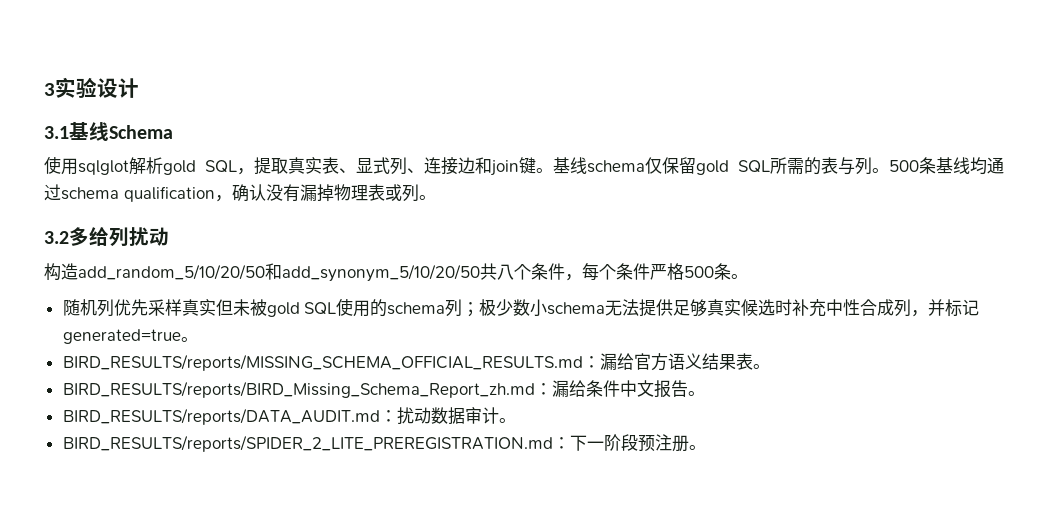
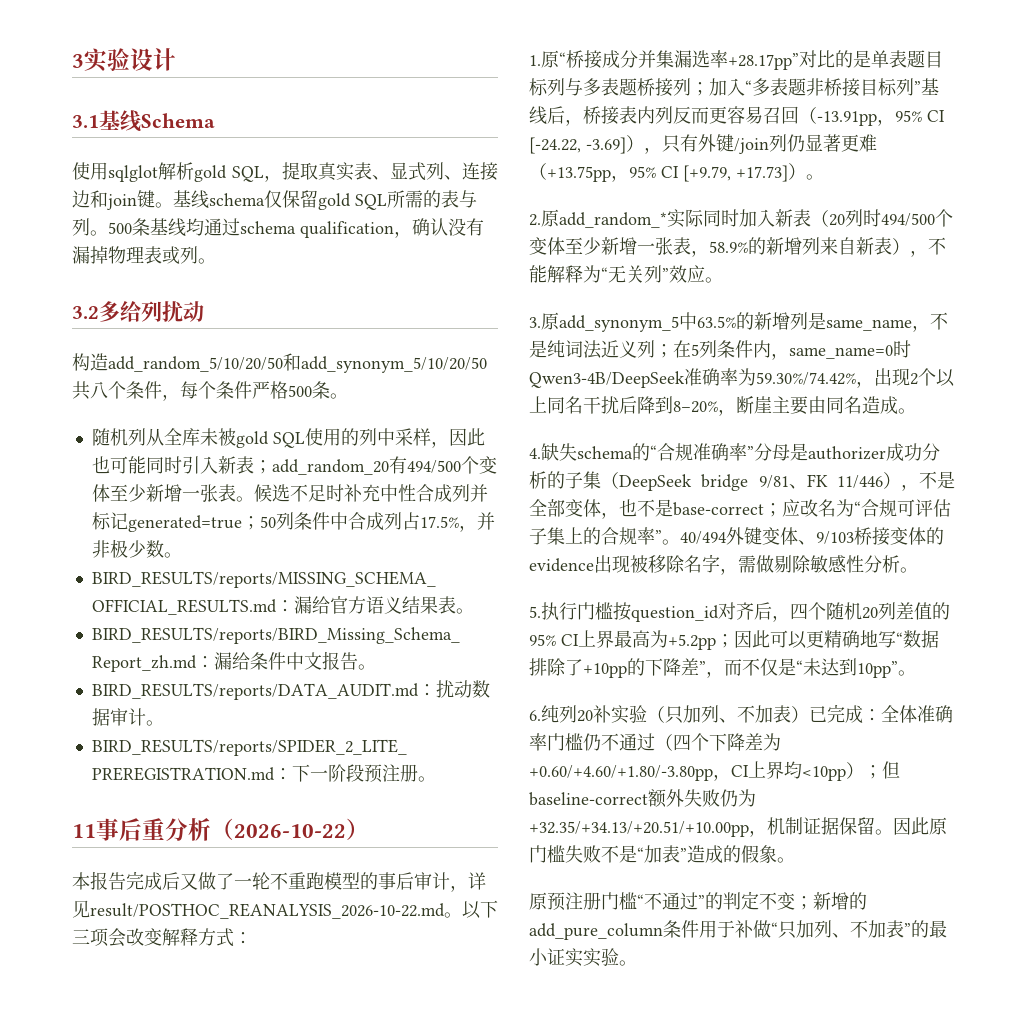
[113,299,233,316] 优先采样真实但 -> [145,428,200,446] 从全库
[387,299,776,317] schema列；极少数小schema无法提供足够真实候选 -> [358,428,485,448] [91,456,497,475] [91,484,326,502] 列中采样，因此也可能同时引入新表；add_random_20有494/500个变体至少新增一张表。候选不足
[911,310,929,317] ， -> (470, 493) none
(181, 336) none -> [241,512,495,532] [91,539,164,558] ；50列条件中合成列占17.5%，并非极少数
(706, 447) none -> [72,818,369,841] [72,871,486,892] [72,900,498,919] [72,928,252,947] [529,50,943,70] [529,78,939,97] [529,106,945,126] [529,134,877,154] [529,163,824,182] [529,209,953,228] [529,237,946,257] [529,265,723,283] [529,312,948,332] [529,340,911,360] [529,368,955,388] [529,396,916,416] [529,443,940,461] [529,471,955,491] [529,499,951,519] [529,527,944,546] [529,554,918,575] [529,602,950,622] [529,630,939,650] [529,658,916,678] [529,704,953,724] [529,733,781,751] [529,761,900,781] [529,789,756,808] [529,817,947,837] [529,845,795,863] [529,891,867,911] [529,920,947,940] [529,948,637,967] // 11事后重分析（2026-10-22） // 本报告完成后又做了一轮不重跑模型的事后审计，详见result/POSTHOC_REANALYSIS_2026-10-22.md。以下三项会改变解释方式： // 1.原“桥接成分并集漏选率+28.17pp”对比的是单表题目标列与多表题桥接列；加入“多表题非桥接目标列”基线后，桥接表内列反而更容易召回（-13.91pp，95% CI [-24.22, -3.69]），只有外键/join列仍显著更难（+13.75pp，95% CI [+9.79, +17.73]）。 // 2.原add_random_*实际同时加入新表（20列时494/500个变体至少新增一张表，58.9%的新增列来自新表），不能解释为“无关列”效应。 // 3.原add_synonym_5中63.5%的新增列是same_name，不是纯词法近义列；在5列条件内，same_name=0时Qwen3-4B/DeepSeek准确率为59.30%/74.42%，出现2个以上同名干扰后降到8–20%，断崖主要由同名造成。 // 4.缺失schema的“合规准确率”分母是authorizer成功分析的子集（DeepSeek bridge 9/81、FK 11/446），不是全部变体，也不是base-correct；应改名为“合规可评估子集上的合规率”。40/494外键变体、9/103桥接变体的evidence出现被移除名字，需做剔除敏感性分析。 // 5.执行门槛按question_id对齐后，四个随机20列差值的95% CI上界最高为+5.2pp；因此可以更精确地写“数据排除了+10pp的下降差”，而不仅是“未达到10pp”。 // 6.纯列20补实验（只加列、不加表）已完成：全体准确率门槛仍不通过（四个下降差为+0.60/+4.60/+1.80/-3.80pp，CI上界均<10pp）；但baseline-correct额外失败仍为+32.35/+34.13/+20.51/+10.00pp，机制证据保留。因此原门槛失败不是“加表”造成的假象。 // 原预注册门槛“不通过”的判定不变；新增的add_pure_column条件用于补做“只加列、不加表”的最小证实实验。

